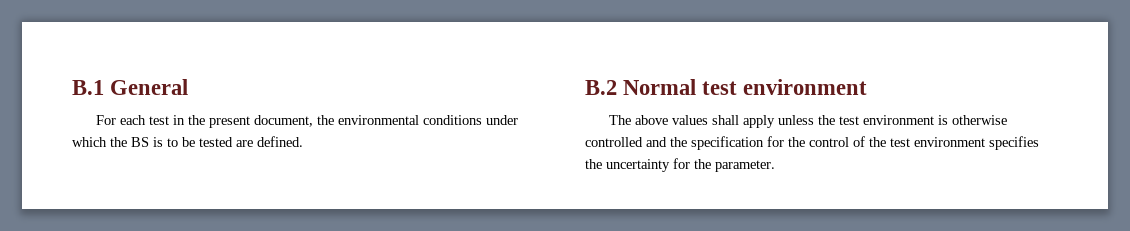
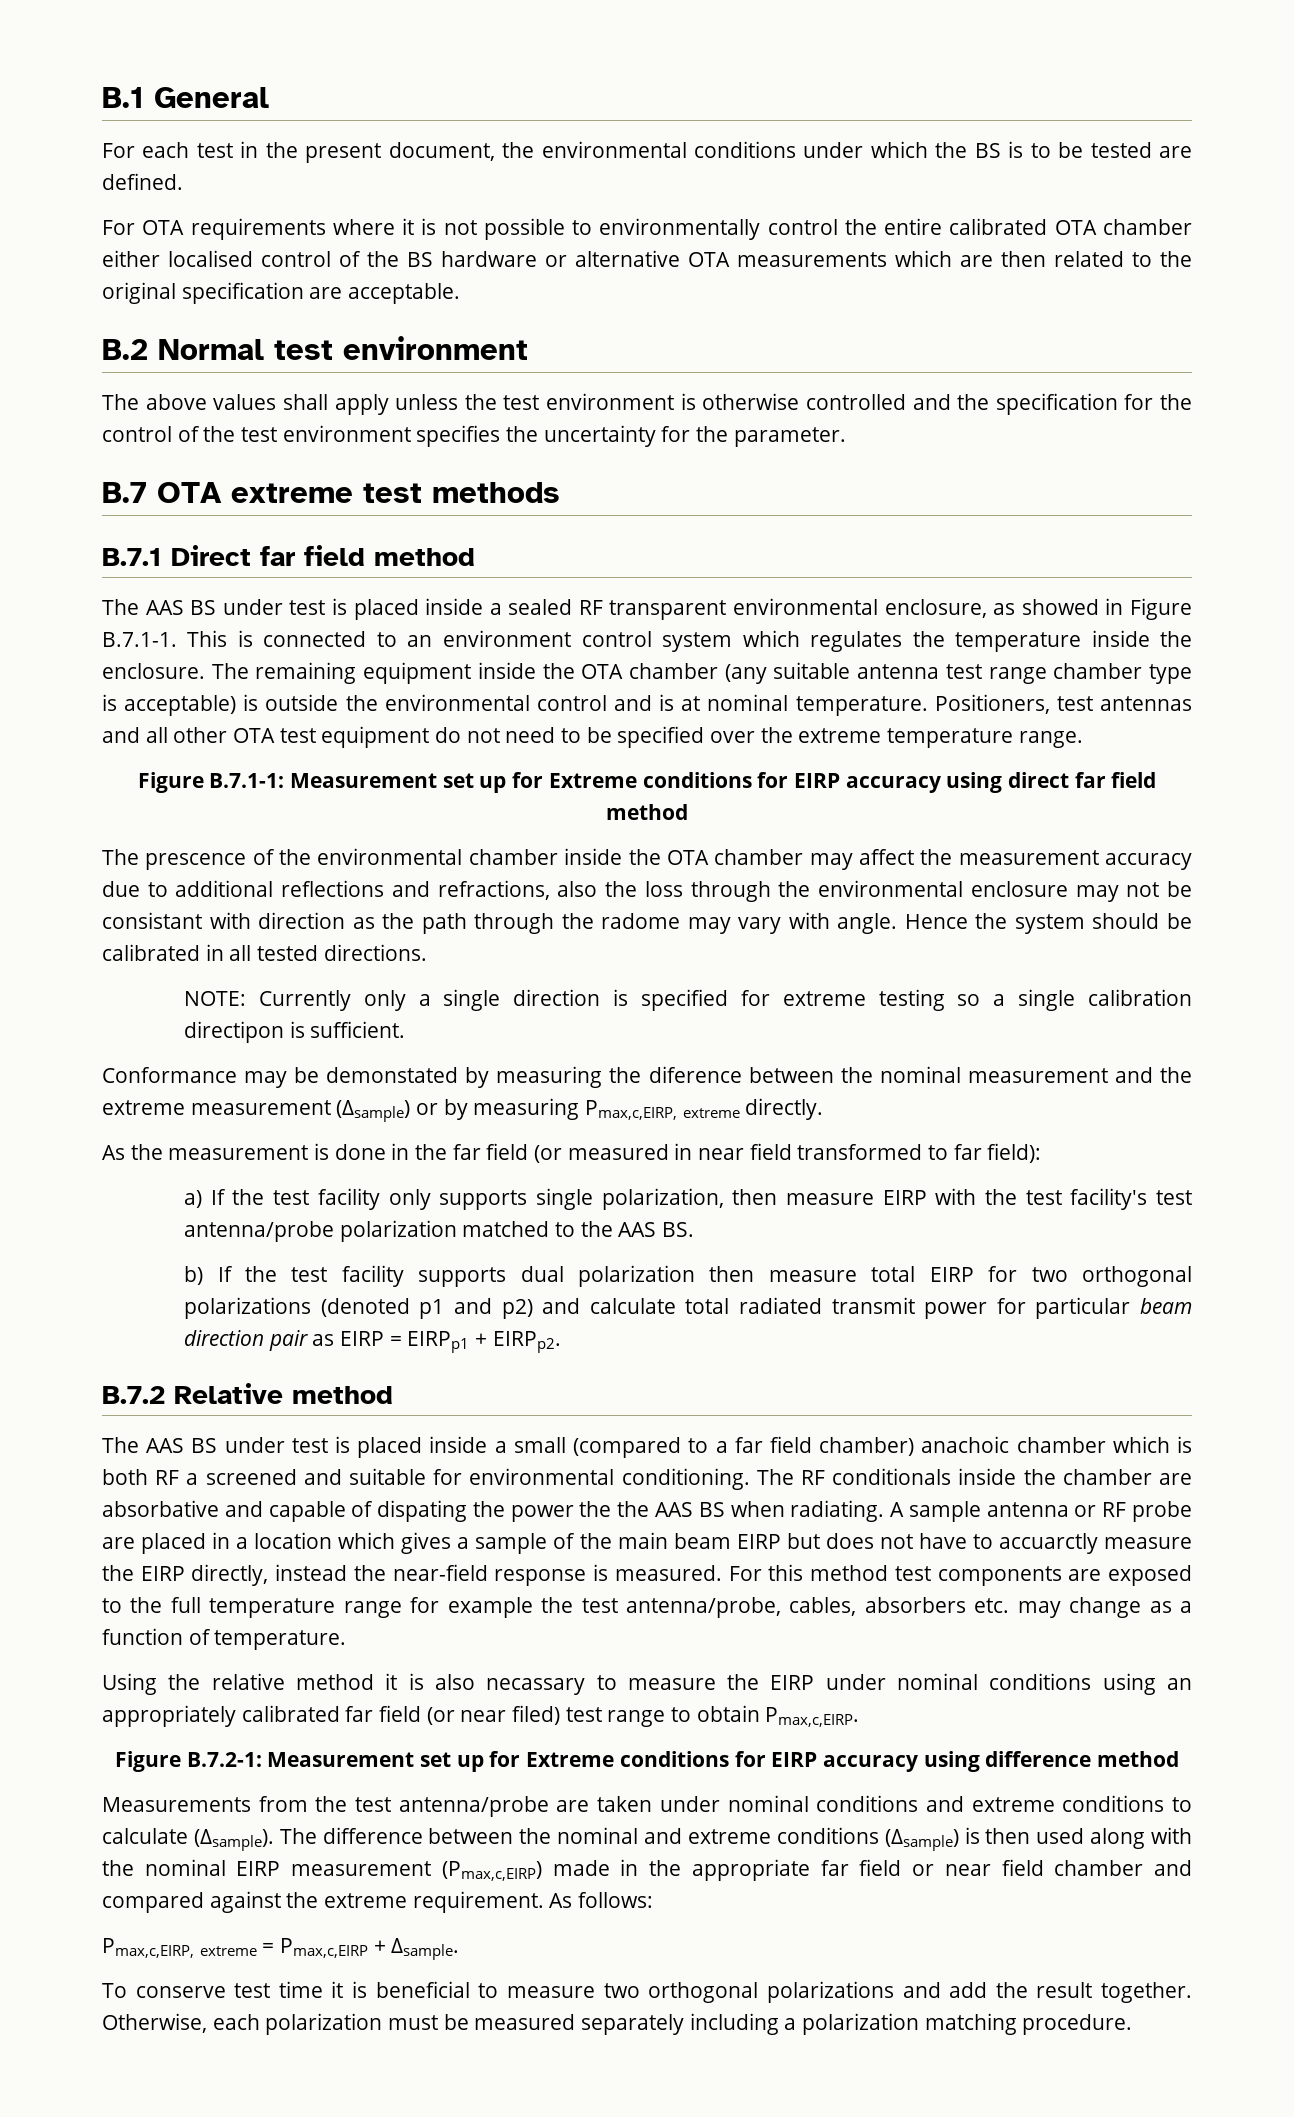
(303, 141) none -> [102,218,1192,240] [102,250,1192,267] [102,282,461,304] // For OTA requirements where it is not possible to environmentally control the entire calibrated OTA chamber either localised control of the BS hardware or alternative OTA measurements which are then related to the original specification are acceptable.
(775, 166) none -> [102,482,560,503] [102,545,475,566] [102,598,1192,620] [102,630,1192,652] [102,662,1193,684] [102,694,1192,716] [102,726,1083,748] [137,772,1157,793] [606,804,688,820] [102,848,1192,870] [102,880,1193,902] [102,912,1192,934] [102,944,427,961] [184,989,1192,1011] [184,1021,406,1043] [102,1066,1193,1088] [102,1098,824,1122] [102,1143,1042,1163] [184,1188,1193,1210] [184,1220,695,1242] [184,1265,1192,1287] [184,1297,1193,1319] [184,1330,561,1353] [102,1383,393,1404] [102,1436,1192,1458] [102,1468,1193,1490] [102,1500,1193,1522] [102,1532,1192,1554] [102,1564,1192,1586] [102,1597,1192,1618] [102,1628,347,1650] [102,1673,1192,1695] [102,1705,860,1727] [115,1751,1179,1772] [102,1795,1192,1817] [102,1827,1192,1851] [102,1859,1193,1881] [102,1891,654,1913] [102,1938,460,1960] [102,1981,1192,2003] [102,2013,1133,2035] // B.7 OTA extreme test methods // B.7.1 Direct far field method // The AAS BS under test is placed inside a sealed RF transparent environmental enclosure, as showed in Figure B.7.1-1. This is connected to an environment control system which regulates the temperature inside the enclosure. The remaining equipment inside the OTA chamber (any suitable antenna test range chamber type is acceptable) is outside the environmental control and is at nominal temperature. Positioners, test antennas and all other OTA test equipment do not need to be specified over the extreme temperature range. // Figure B.7.1-1: Measurement set up for Extreme conditions for EIRP accuracy using direct far field method // The prescence of the environmental chamber inside the OTA chamber may affect the measurement accuracy due to additional reflections and refractions, also the loss through the environmental enclosure may not be consistant with direction as the path through the radome may vary with angle. Hence the system should be calibrated in all tested directions. // NOTE: Currently only a single direction is specified for extreme testing so a single calibration directipon is sufficient. // Conformance may be demonstated by measuring the diference between the nominal measurement and the extreme measurement (Δsample) or by measuring Pmax,c,EIRP, extreme directly. // As the measurement is done in the far field (or measured in near field transformed to far field): // a) If the test facility only supports single polarization, then measure EIRP with the test facility's test antenna/probe polarization matched to the AAS BS. // b) If the test facility supports dual polarization then measure total EIRP for two orthogonal polarizations (denoted p1 and p2) and calculate total radiated transmit power for particular beam direction pair as EIRP = EIRPp1 + EIRPp2. // B.7.2 Relative method // The AAS BS under test is placed inside a small (compared to a far field chamber) anachoic chamber which is both RF a screened and suitable for environmental conditioning. The RF conditionals inside the chamber are absorbative and capable of dispating the power the the AAS BS when radiating. A sample antenna or RF probe are placed in a location which gives a sample of the main beam EIRP but does not have to accuarctly measure the EIRP directly, instead the near-field response is measured. For this method test components are exposed to the full temperature range for example the test antenna/probe, cables, absorbers etc. may change as a function of temperature. // Using the relative method it is also necassary to measure the EIRP under nominal conditions using an appropriately calibrated far field (or near filed) test range to obtain Pmax,c,EIRP. // Figure B.7.2-1: Measurement set up for Extreme conditions for EIRP accuracy using difference method // Measurements from the test antenna/probe are taken under nominal conditions and extreme conditions to calculate (Δsample). The difference between the nominal and extreme conditions (Δsample) is then used along with the nominal EIRP measurement (Pmax,c,EIRP) made in the appropriate far field or near field chamber and compared against the extreme requirement. As follows: // Pmax,c,EIRP, extreme = Pmax,c,EIRP + Δsample. // To conserve test time it is beneficial to measure two orthogonal polarizations and add the result together. Otherwise, each polarization must be measured separately including a polarization matching procedure.

